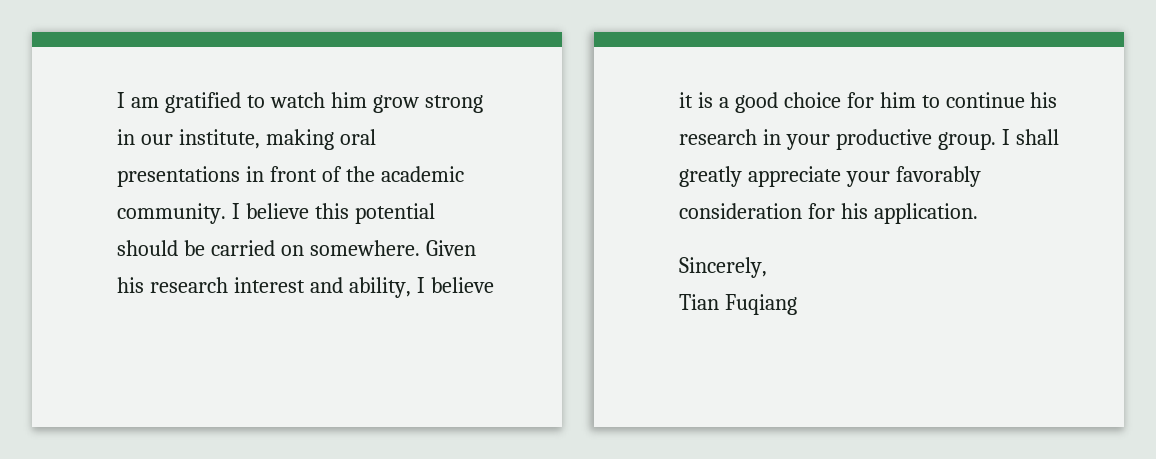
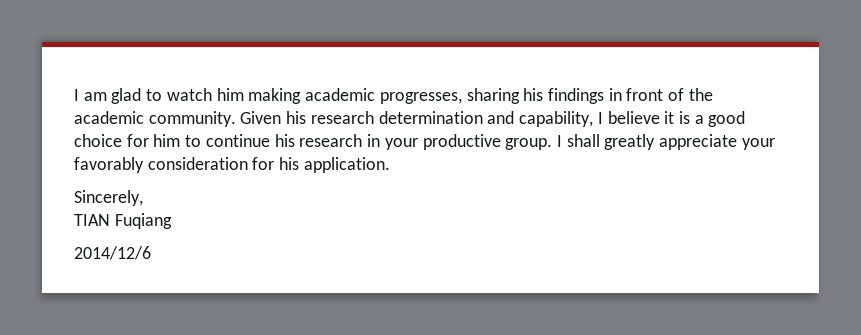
[164,92,241,113] gratified -> [111,88,142,104] glad
[372,95,483,113] [117,129,376,150] [117,166,240,187] grow strong in our institute, making oral presentations -> [248,88,604,104] making academic progresses, sharing his findings
[231,203,435,224] [117,240,476,256] [117,277,411,298] I believe this potential should be carried on somewhere. Given his research interest and ability, -> [240,111,594,127] Given his research determination and capability,
[679,294,719,310] Tian -> [74,214,110,226] TIAN
(797, 304) none -> [74,246,151,260] // 2014/12/6

